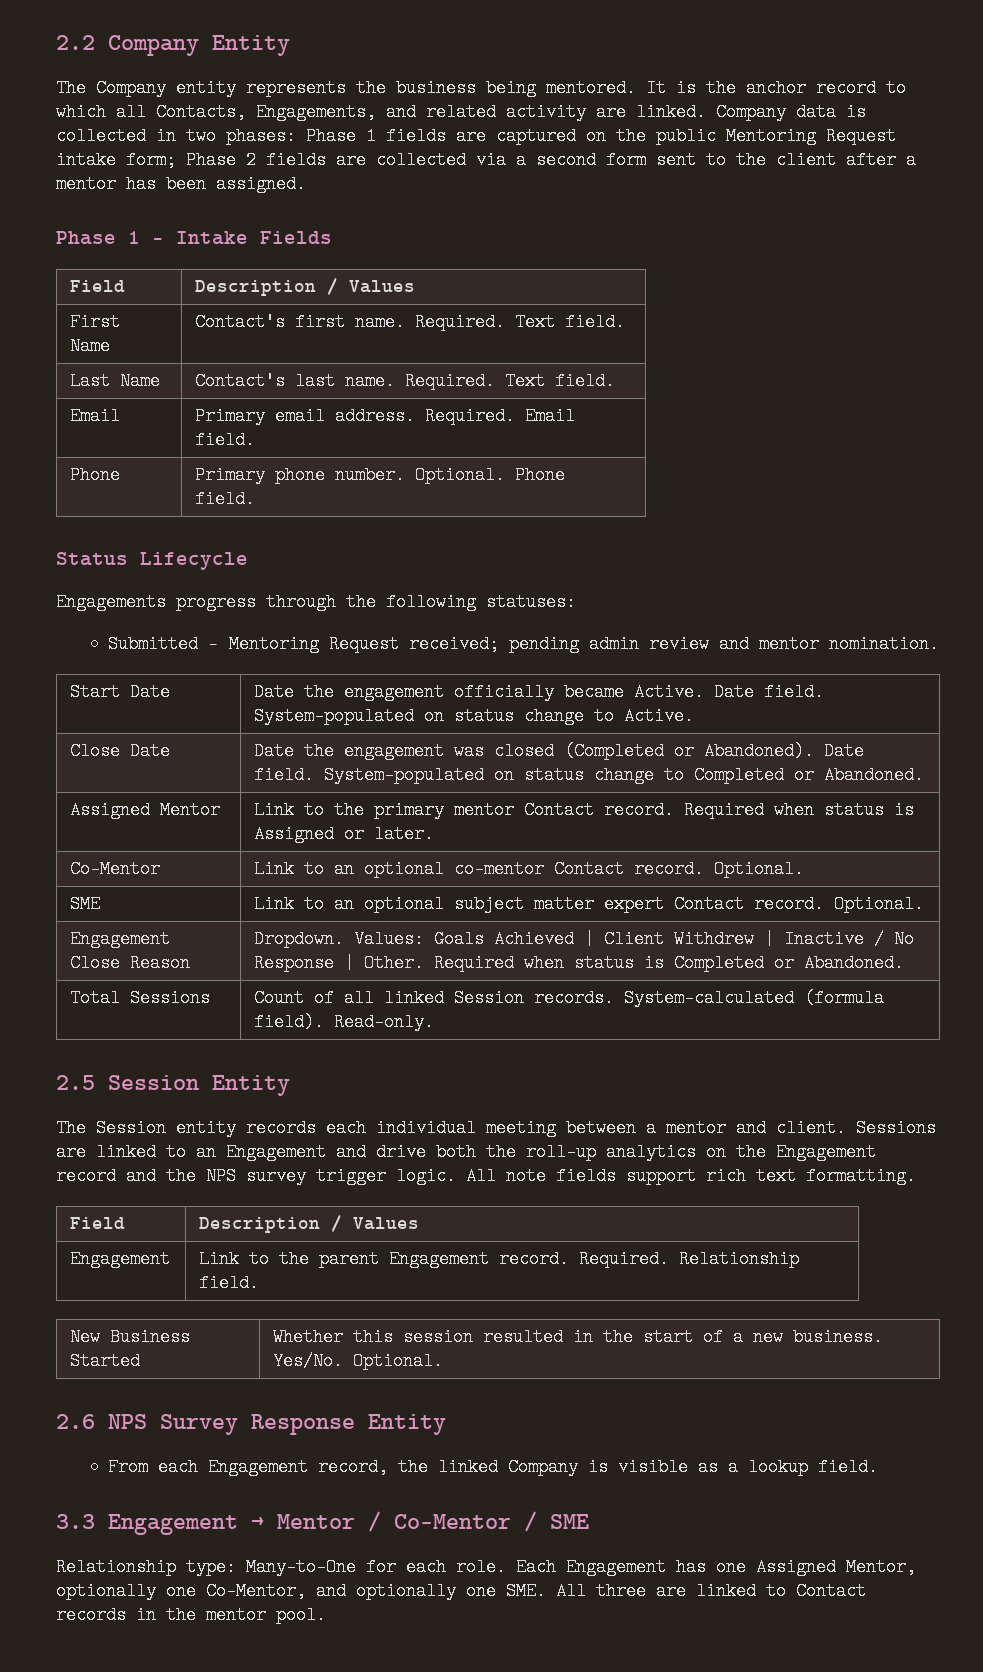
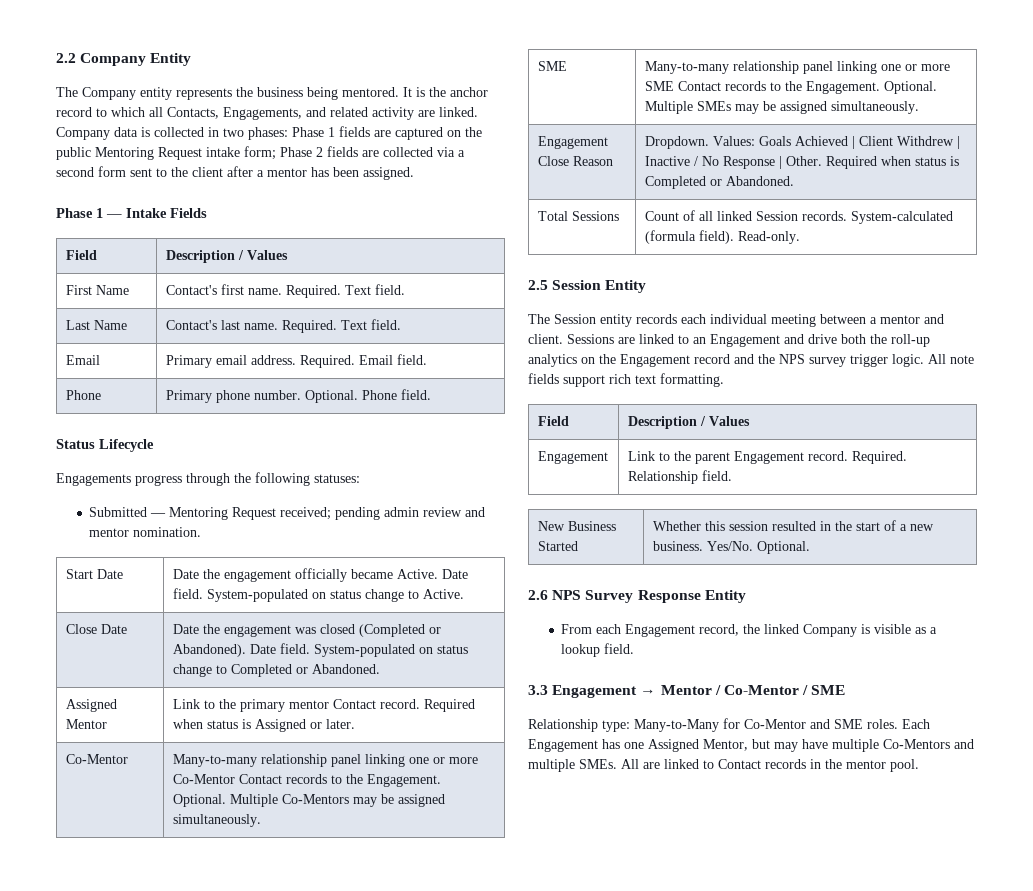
[254,860,805,878] [70,895,101,913] [254,895,925,913] Link to an optional co-mentor Contact record. Optional. // SME | Link to an optional subject matter expert Contact record. Optional. -> [172,754,478,767] [172,774,441,787] [172,794,445,807] [172,814,261,827] [537,61,567,71] [644,61,950,74] [644,81,937,94] [644,101,919,114] Many-to-many relationship panel linking one or more Co-Mentor Contact records to the Engagement. Optional. Multiple Co-Mentors may be assigned simultaneously. // SME | Many-to-many relationship panel linking one or more SME Contact records to the Engagement. Optional. Multiple SMEs may be assigned simultaneously.
[246,1558,506,1576] Many-to-One for each role. -> [634,718,898,732] Many-to-Many for Co-Mentor and SME roles.
[56,1582,646,1600] optionally one Co-Mentor, and optionally one SME. All three -> [752,739,974,752] [528,759,639,772] but may have multiple Co-Mentors and multiple SMEs. All

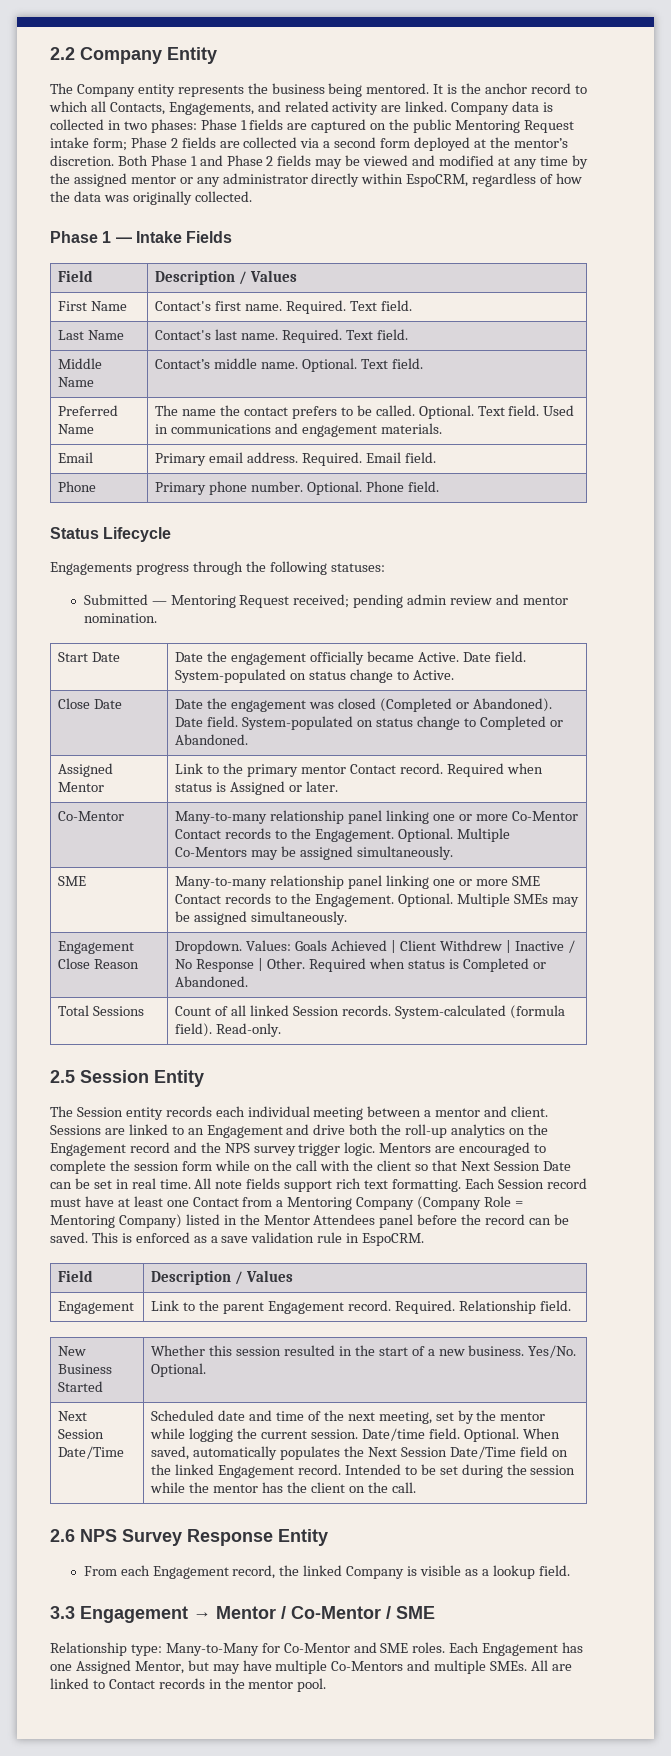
[130,166,414,180] sent to the client after a mentor has been assigned. -> [414,137,568,151] [50,155,588,169] [50,173,583,187] [50,191,252,205] deployed at the mentor’s discretion. Both Phase 1 and Phase 2 fields may be viewed and modified at any time by the assigned mentor or any administrator directly within EspoCRM, regardless of how the data was originally collected.
(401, 324) none -> [58,358,103,369] [58,377,95,387] [155,358,423,372] [58,405,119,416] [58,424,95,434] [155,405,575,419] [155,423,442,437] // Middle Name | Contact’s middle name. Optional. Text field. // Preferred Name | The name the contact prefers to be called. Optional. Text field. Used in communications and engagement materials.
(924, 360) none -> [379,1142,547,1156] [50,1160,571,1174] [50,1178,191,1189] Mentors are encouraged to complete the session form while on the call with the client so that Next Session Date can be set in real time.
(724, 380) none -> [464,1178,587,1189] [50,1196,523,1210] [50,1214,569,1228] [50,1232,425,1246] Each Session record must have at least one Contact from a Mentoring Company (Company Role = Mentoring Company) listed in the Mentor Attendees panel before the record can be saved. This is enforced as a save validation rule in EspoCRM.
(810, 547) none -> [58,1411,88,1421] [58,1429,105,1439] [58,1446,125,1459] [151,1410,546,1424] [150,1428,560,1442] [151,1446,568,1460] [151,1464,576,1478] [150,1482,416,1493] // Next Session Date/Time | Scheduled date and time of the next meeting, set by the mentor while logging the current session. Date/time field. Optional. When saved, automatically populates the Next Session Date/Time field on the linked Engagement record. Intended to be set during the session while the mentor has the client on the call.

